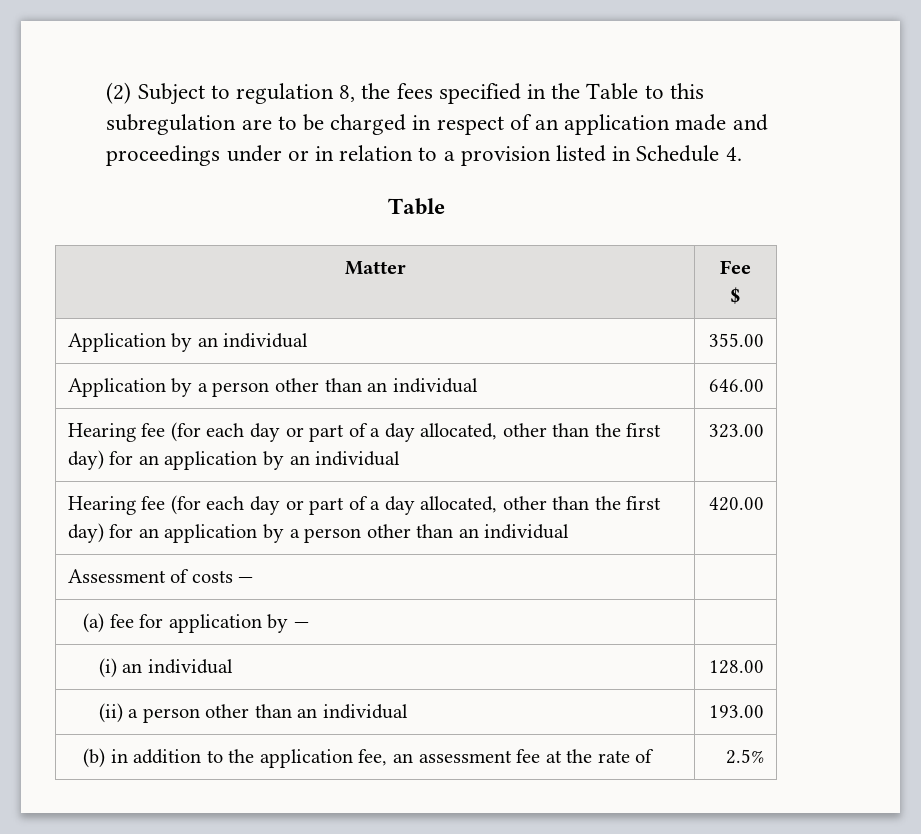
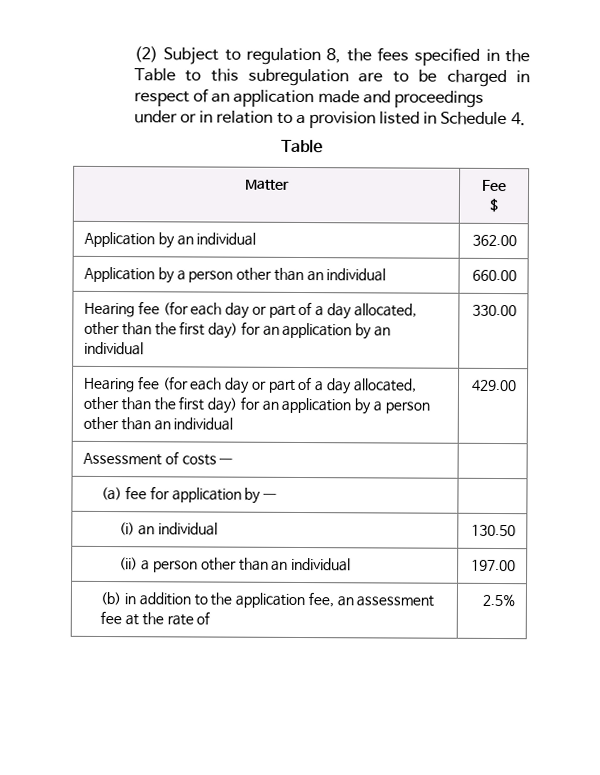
[709,333,765,347] 355.00 -> [472,234,518,247] 362.00
[709,379,765,392] 646.00 -> [472,269,518,282] 660.00
[709,424,765,438] 323.00 -> [472,304,518,317] 330.00
[709,497,765,511] 420.00 -> [471,379,518,392] 429.00
[709,660,765,674] 128.00 -> [471,524,517,537] 130.50
[709,705,765,718] 193.00 -> [471,559,517,572] 197.00

